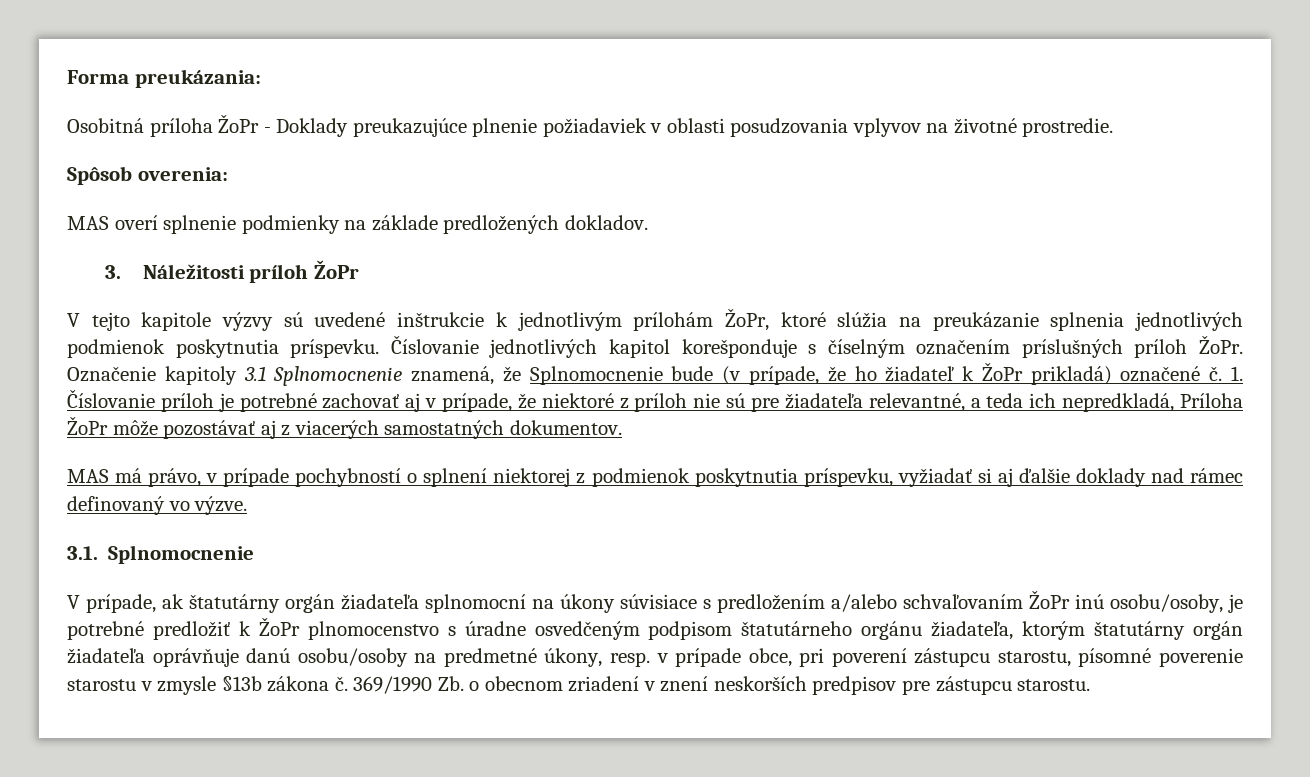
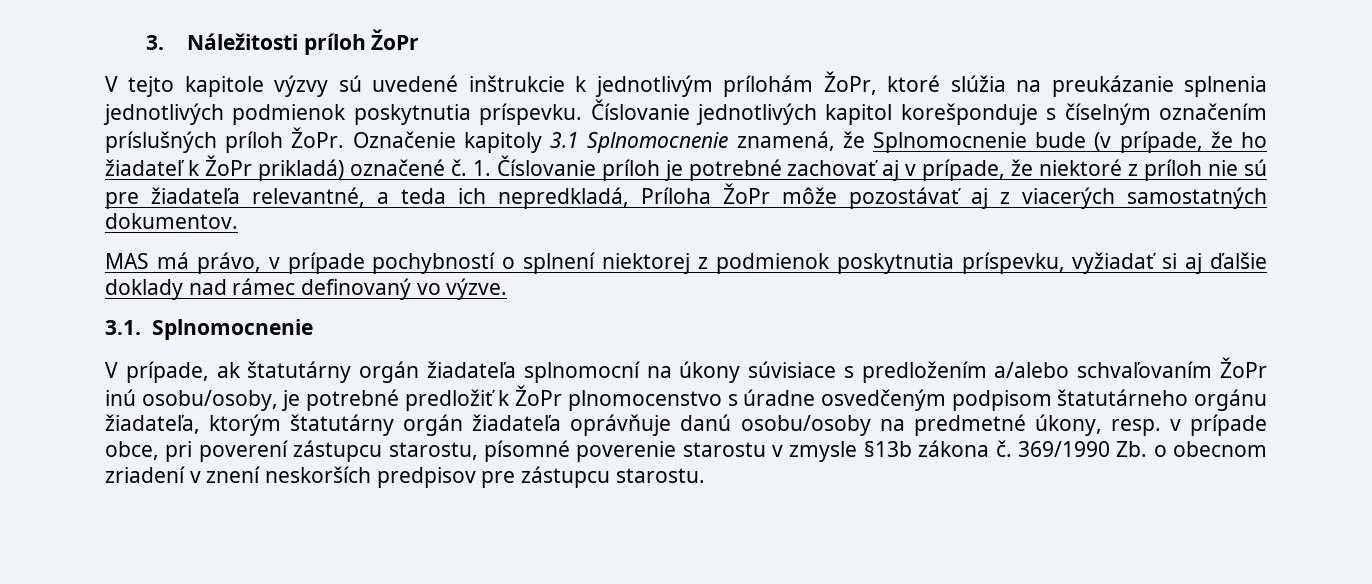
[67,69,261,88] [67,114,1114,137] [67,166,228,185] [67,215,648,234] Forma preukázania: // Osobitná príloha ŽoPr - Doklady preukazujúce plnenie požiadaviek v oblasti posudzovania vplyvov na životné prostredie. // Spôsob overenia: // MAS overí splnenie podmienky na základe predložených dokladov. // -> (146, 42) none

